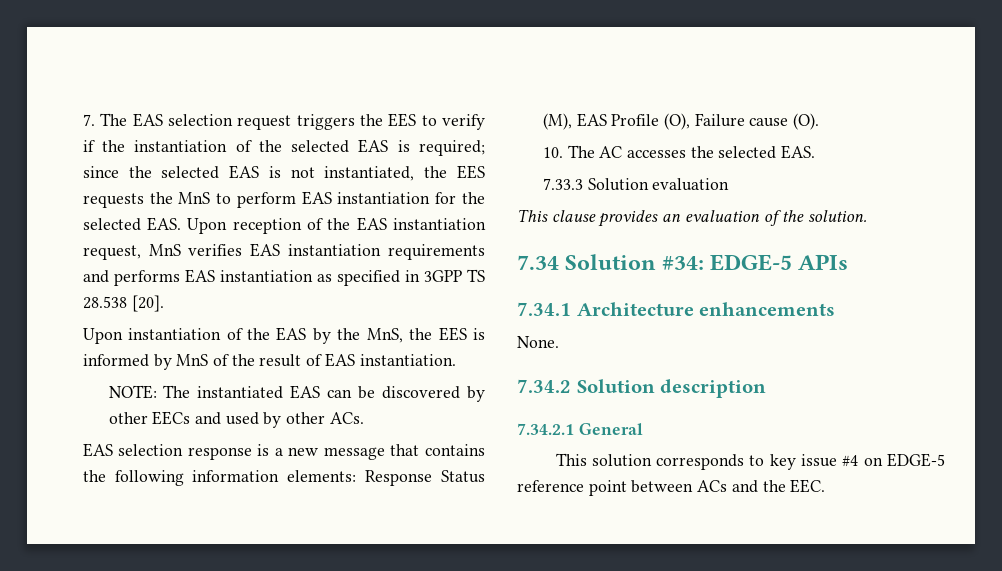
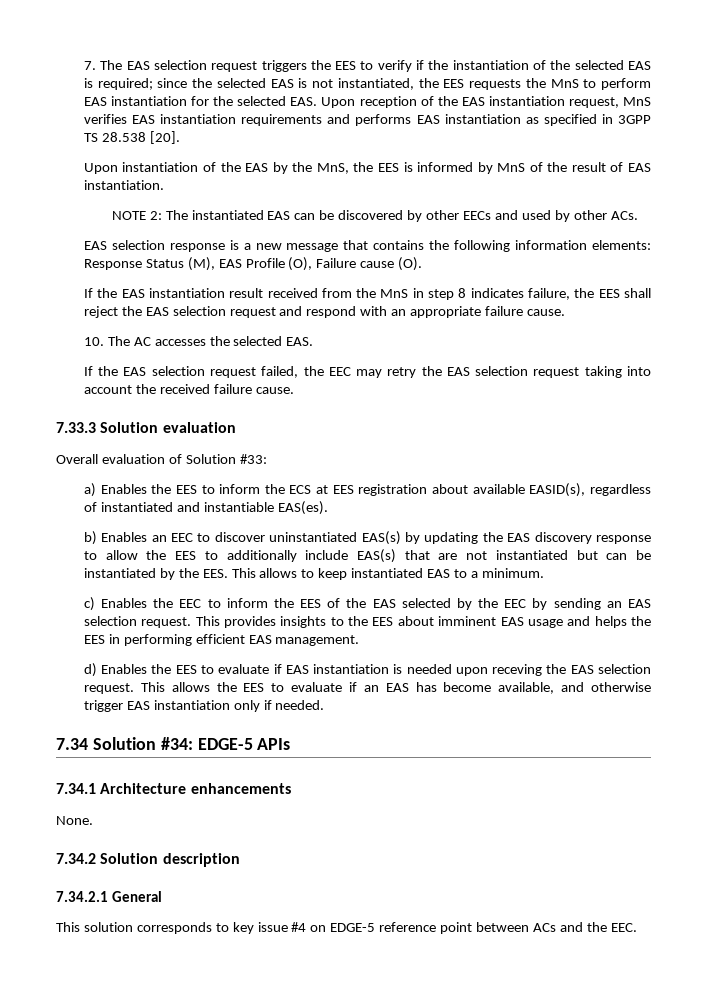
[108,385,157,399] NOTE: -> [111,211,162,220] NOTE 2:
(820, 121) none -> [83,288,651,300] [83,306,565,318] // If the EAS instantiation result received from the MnS in step 8 indicates failure, the EES shall reject the EAS selection request and respond with an appropriate failure cause.
[542,178,730,191] [517,209,868,227] 7.33.3 Solution evaluation // This clause provides an evaluation of the solution. -> [83,366,651,378] [83,384,294,394] [56,422,236,433] [56,454,267,464] [83,483,652,497] [83,501,328,515] [83,531,651,545] [83,549,651,563] [83,568,544,580] [83,597,652,611] [83,616,652,628] [83,634,360,646] [83,663,651,677] [83,682,652,694] [83,700,325,712] If the EAS selection request failed, the EEC may retry the EAS selection request taking into account the received failure cause. // 7.33.3 Solution evaluation // Overall evaluation of Solution #33: // a) Enables the EES to inform the ECS at EES registration about available EASID(s), regardless of instantiated and instantiable EAS(es). // b) Enables an EEC to discover uninstantiated EAS(s) by updating the EAS discovery response to allow the EES to additionally include EAS(s) that are not instantiated but can be instantiated by the EES. This allows to keep instantiated EAS to a minimum. // c) Enables the EEC to inform the EES of the EAS selected by the EEC by sending an EAS selection request. This provides insights to the EES about imminent EAS usage and helps the EES in performing efficient EAS management. // d) Enables the EES to evaluate if EAS instantiation is needed upon receving the EAS selection request. This allows the EES to evaluate if an EAS has become available, and otherwise trigger EAS instantiation only if needed.

